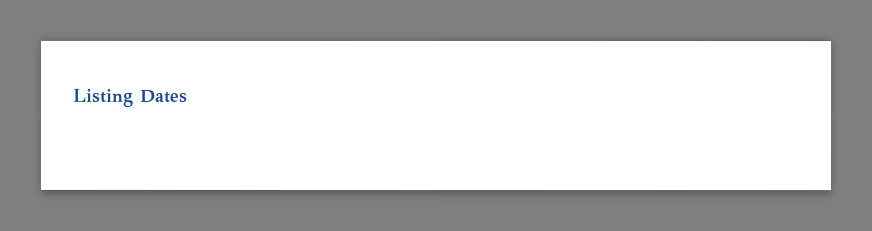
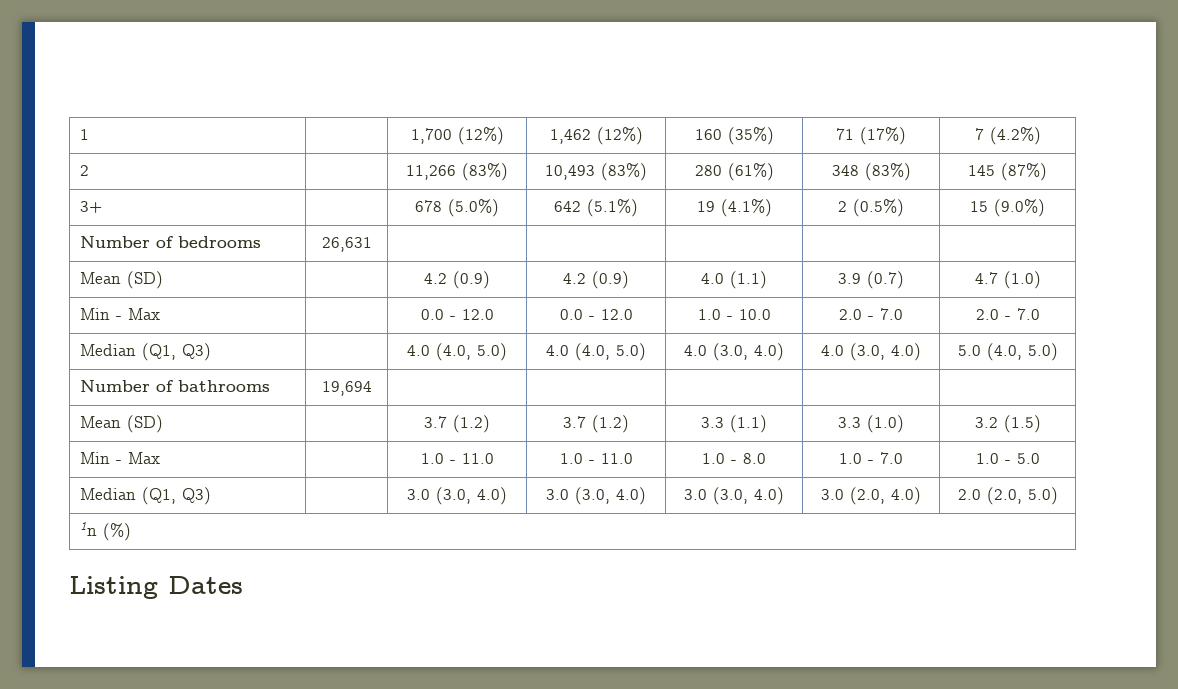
(73, 97) none -> [80,129,90,140] [410,127,504,145] [549,127,643,145] [694,127,774,145] [836,127,906,145] [974,127,1041,145] [80,165,90,176] [406,163,508,181] [545,163,647,181] [694,163,774,181] [831,163,911,181] [968,163,1047,181] [80,201,103,213] [415,199,499,217] [554,199,638,217] [696,199,772,217] [838,199,904,217] [970,199,1045,217] [80,236,262,248] [321,237,372,252] [80,271,164,289] [424,271,490,289] [563,271,629,289] [701,271,767,289] [838,271,904,289] [974,271,1041,289] [80,308,161,320] [420,309,494,320] [559,309,633,320] [697,309,771,320] [839,308,903,320] [975,308,1040,320] [80,343,212,361] [407,343,507,361] [546,343,646,361] [684,343,784,361] [821,343,921,361] [957,343,1058,361] [80,380,271,392] [321,381,372,396] [80,415,164,433] [424,415,490,433] [563,415,629,433] [701,415,767,433] [838,415,904,433] [974,415,1041,433] [80,452,161,464] [420,453,494,464] [559,453,633,464] [702,453,766,464] [839,452,903,464] [975,453,1040,464] [80,487,212,505] [407,487,507,505] [546,487,646,505] [684,487,784,505] [821,487,921,505] [957,487,1058,505] [80,522,132,541] 1 | | 1,700 (12%) | 1,462 (12%) | 160 (35%) | 71 (17%) | 7 (4.2%) // 2 | | 11,266 (83%) | 10,493 (83%) | 280 (61%) | 348 (83%) | 145 (87%) // 3+ | | 678 (5.0%) | 642 (5.1%) | 19 (4.1%) | 2 (0.5%) | 15 (9.0%) // Number of bedrooms | 26,631 | | | | | // Mean (SD) | | 4.2 (0.9) | 4.2 (0.9) | 4.0 (1.1) | 3.9 (0.7) | 4.7 (1.0) // Min - Max | | 0.0 - 12.0 | 0.0 - 12.0 | 1.0 - 10.0 | 2.0 - 7.0 | 2.0 - 7.0 // Median (Q1, Q3) | | 4.0 (4.0, 5.0) | 4.0 (4.0, 5.0) | 4.0 (3.0, 4.0) | 4.0 (3.0, 4.0) | 5.0 (4.0, 5.0) // Number of bathrooms | 19,694 | | | | | // Mean (SD) | | 3.7 (1.2) | 3.7 (1.2) | 3.3 (1.1) | 3.3 (1.0) | 3.2 (1.5) // Min - Max | | 1.0 - 11.0 | 1.0 - 11.0 | 1.0 - 8.0 | 1.0 - 7.0 | 1.0 - 5.0 // Median (Q1, Q3) | | 3.0 (3.0, 4.0) | 3.0 (3.0, 4.0) | 3.0 (3.0, 4.0) | 3.0 (2.0, 4.0) | 2.0 (2.0, 5.0) // 1n (%) //

